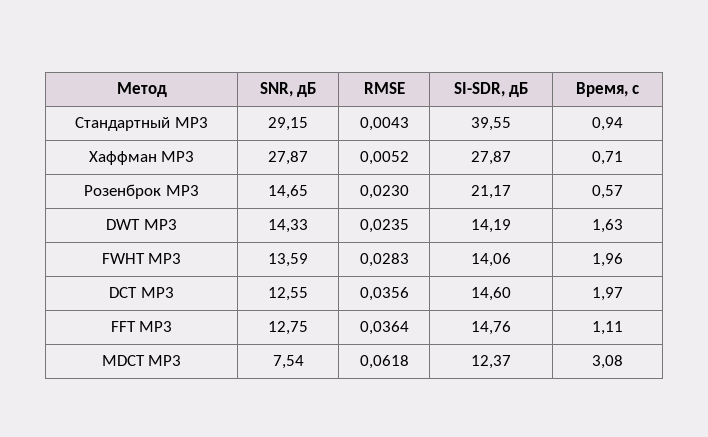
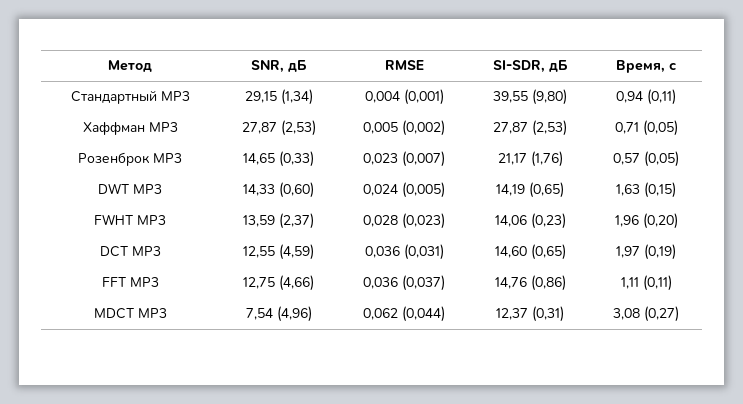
[359,117,409,131] | 0,0043 -> [280,89,313,105] [364,89,444,105] (1,34) | 0,004 (0,001)
(511, 124) none -> [532,89,567,105] (9,80)
(623, 124) none -> [647,89,676,105] (0,11)
[359,151,409,165] [471,151,511,165] | 0,0052 | 27,87 -> [280,120,316,136] [363,120,445,136] [493,120,567,136] (2,53) | 0,005 (0,002) | 27,87 (2,53)
(623, 158) none -> [642,120,678,136] (0,05)
[359,185,409,199] | 0,0230 -> [279,151,314,167] [363,151,445,167] (0,33) | 0,023 (0,007)
(511, 192) none -> [530,151,563,167] (1,76)
(623, 192) none -> [644,151,679,167] (0,05)
[359,219,409,233] | 0,0235 -> [279,182,314,198] [363,182,445,198] (0,60) | 0,024 (0,005)
(511, 226) none -> [529,182,564,198] (0,65)
(623, 226) none -> [644,182,676,198] (0,15)
[359,253,409,267] | 0,0283 -> [279,213,314,229] [363,213,445,229] (2,37) | 0,028 (0,023)
(511, 260) none -> [530,213,566,229] (0,23)
(623, 260) none -> [642,213,678,229] (0,20)
[359,287,409,301] | 0,0356 -> [279,244,314,260] [364,244,444,260] (4,59) | 0,036 (0,031)
(511, 294) none -> [530,244,566,260] (0,65)
(623, 294) none -> [644,244,676,260] (0,19)
[359,321,409,335] | 0,0364 -> [279,275,314,291] [363,275,445,291] (4,66) | 0,036 (0,037)
(511, 328) none -> [530,275,566,291] (0,86)
(623, 328) none -> [642,275,672,291] (0,11)
[359,355,409,369] | 0,0618 -> [276,306,312,322] [363,306,445,322] (4,96) | 0,062 (0,044)
(511, 362) none -> [532,306,564,322] (0,31)
(623, 362) none -> [644,306,679,322] (0,27)

